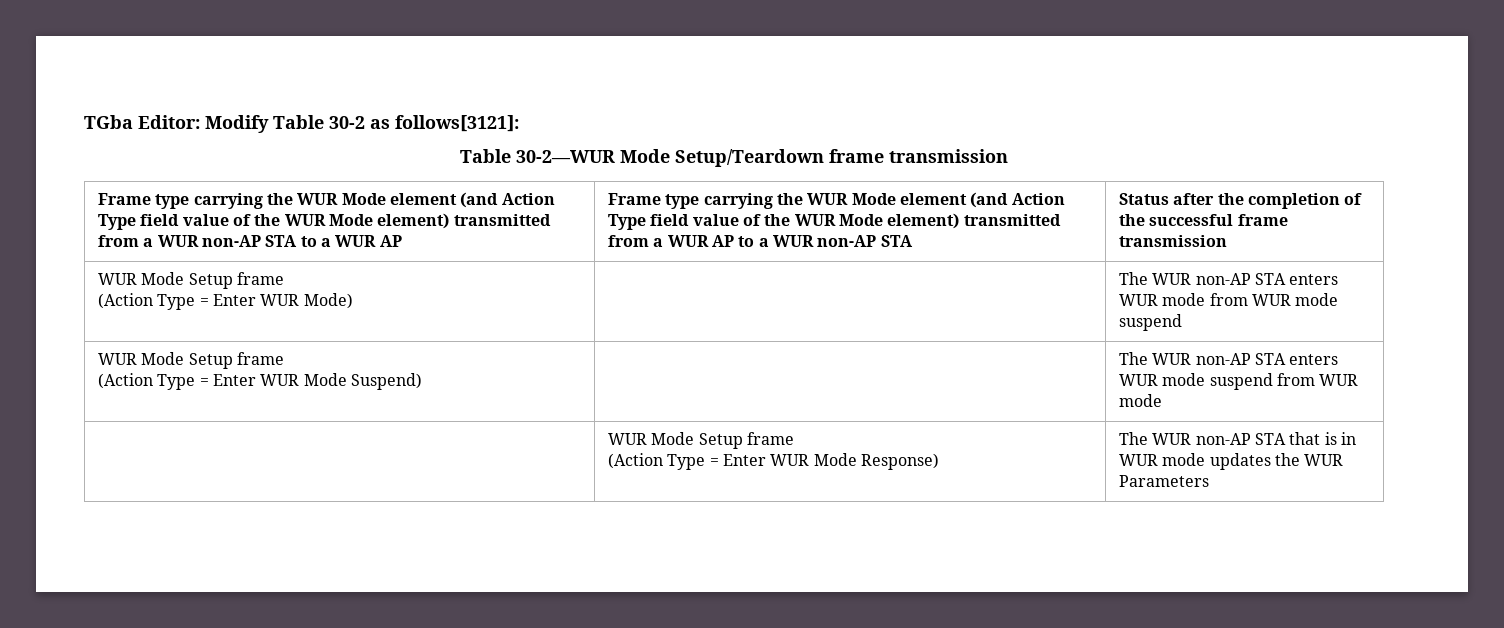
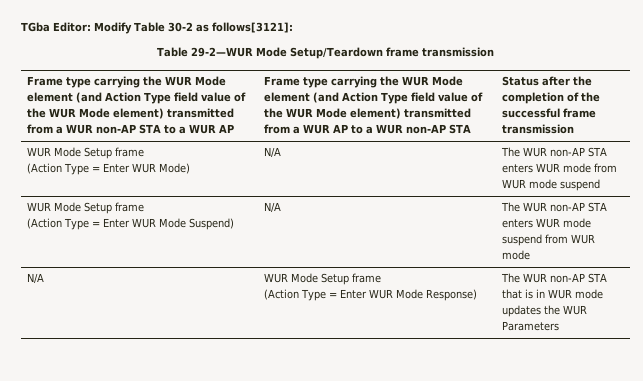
[516,150,615,163] 30-2—WUR -> [191,47,253,57] 29-2—WUR
(353, 301) none -> [264,147,282,158] N/A
(423, 381) none -> [264,202,282,213] N/A
(1163, 400) none -> [27,273,45,284] N/A

